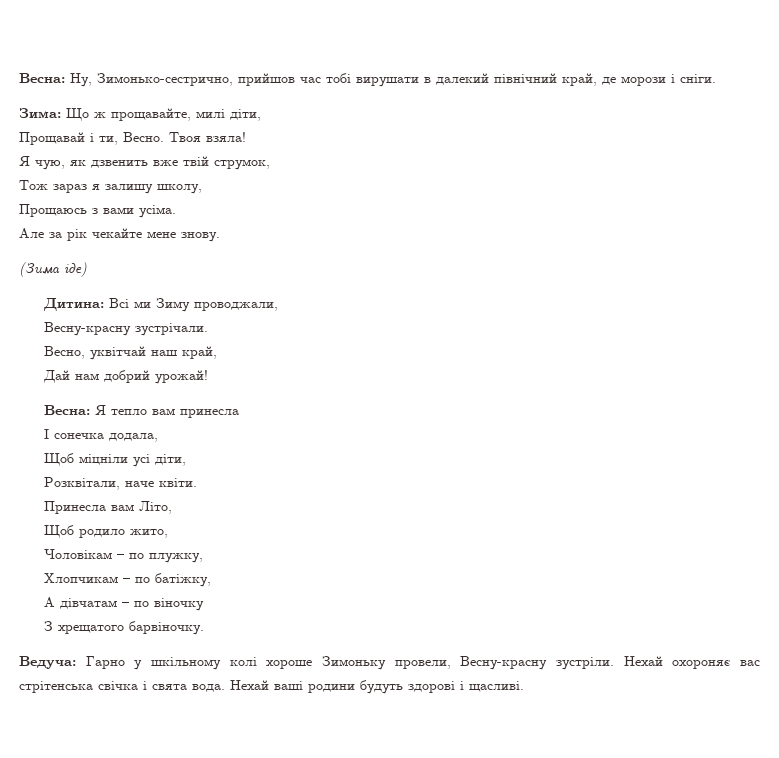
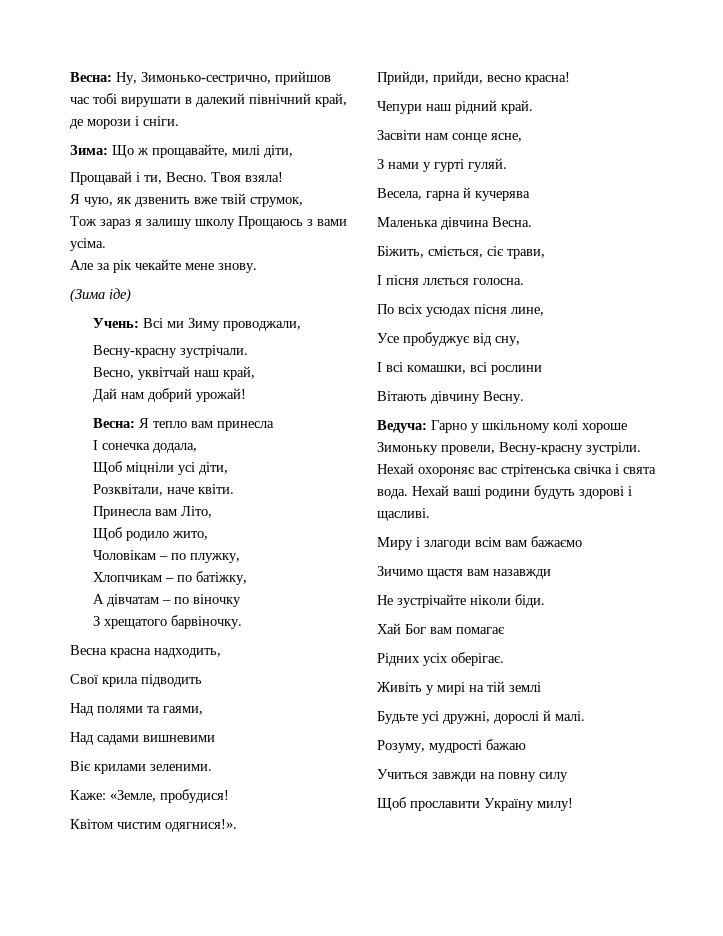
[157,184,202,194] школу, // -> [195,219,235,229] школу
[43,298,105,311] Дитина: -> [93,318,140,328] Учень:
(205, 628) none -> [70,645,221,658] [70,674,202,687] [70,703,203,716] [70,732,215,745] [70,761,212,774] [70,789,229,803] [70,819,237,832] [377,71,570,85] [377,100,533,114] [377,130,522,143] [377,158,507,172] [377,187,530,201] [377,217,532,230] [377,246,545,259] [377,275,524,285] [377,304,544,317] [377,332,520,346] [377,362,542,375] [377,391,524,404] // Весна красна надходить, // Свої крила підводить // Над полями та гаями, // Над садами вишневими // Віє крилами зеленими. // Каже: «Земле, пробудися! // Квітом чистим одягнися!». // Прийди, прийди, весно красна! // Чепури наш рідний край. // Засвіти нам сонце ясне, // З нами у гурті гуляй. // Весела, гарна й кучерява // Маленька дівчина Весна. // Біжить, сміється, сіє трави, // І пісня ллється голосна. // По всіх усюдах пісня лине, // Усе пробуджує від сну, // І всі комашки, всі рослини // Вітають дівчину Весну.
(524, 686) none -> [377,536,582,550] [377,566,551,579] [377,594,545,608] [377,623,504,634] [377,652,504,666] [377,681,541,695] [377,710,585,724] [377,739,526,753] [377,769,568,782] [377,797,573,811] // Миру і злагоди всім вам бажаємо // Зичимо щастя вам назавжди // Не зустрічайте ніколи біди. // Хай Бог вам помагає // Рідних усіх оберігає. // Живіть у мирі на тій землі // Будьте усі дружні, дорослі й малі. // Розуму, мудрості бажаю // Учиться завжди на повну силу // Щоб прославити Україну милу!

